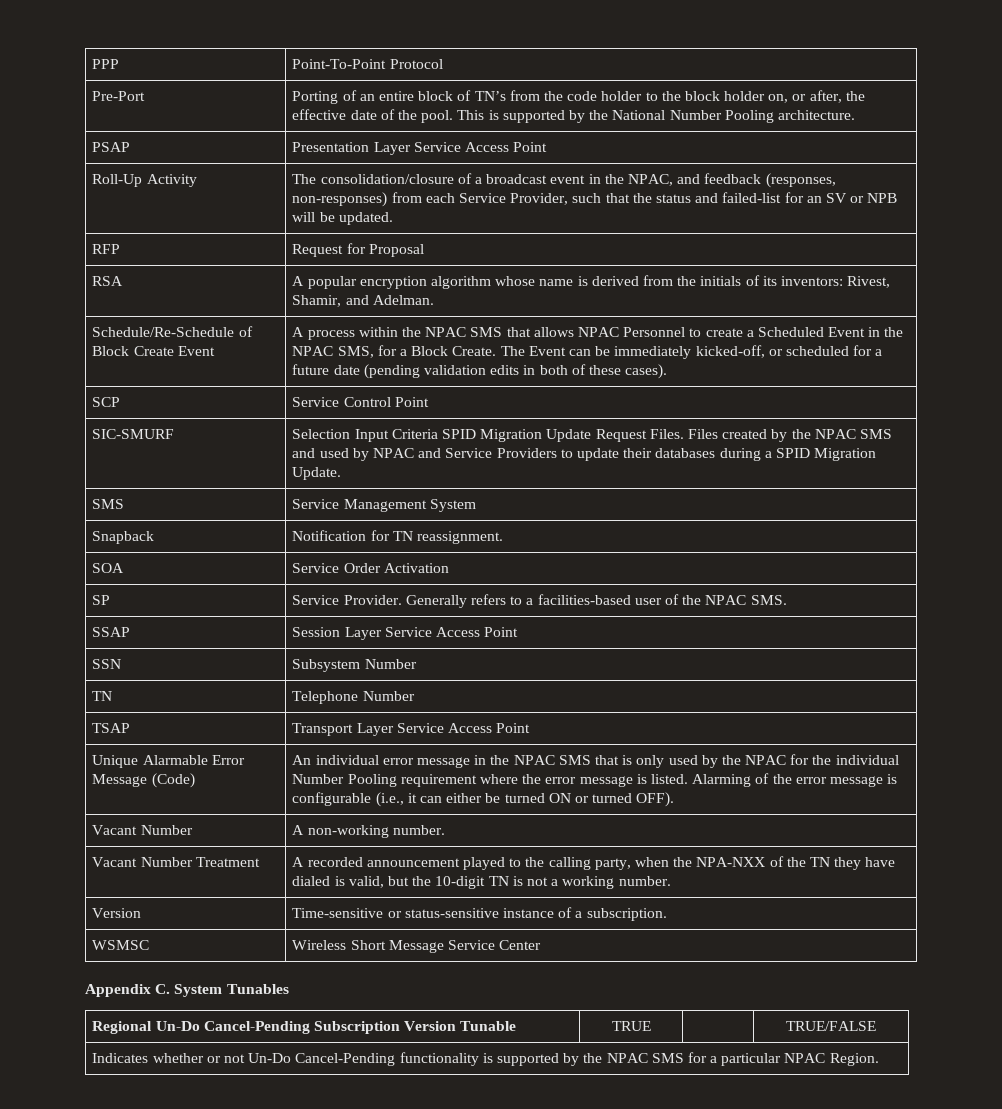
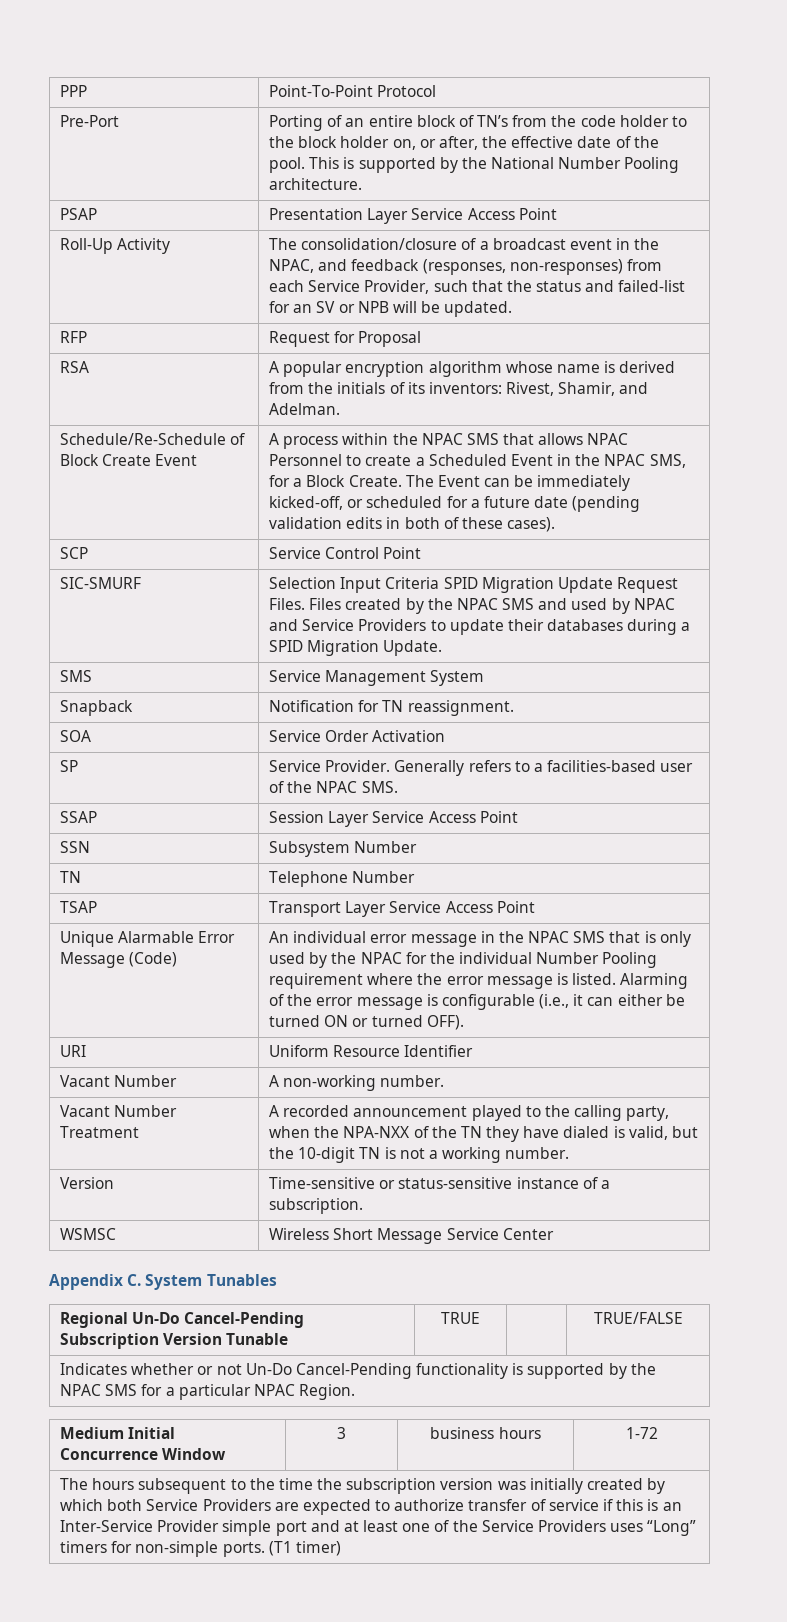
(675, 799) none -> [59,1045,86,1057] [268,1045,474,1057] // URI | Uniform Resource Identifier
(879, 1059) none -> [59,1427,176,1439] [59,1448,227,1460] [337,1427,346,1439] [430,1427,541,1439] [625,1427,658,1439] [59,1478,666,1494] [59,1499,682,1515] [59,1520,697,1536] [59,1541,341,1557] // Medium Initial Concurrence Window | 3 | business hours | 1-72 // The hours subsequent to the time the subscription version was initially created by which both Service Providers are expected to authorize transfer of service if this is an Inter-Service Provider simple port and at least one of the Service Providers uses “Long” timers for non-simple ports. (T1 timer)

